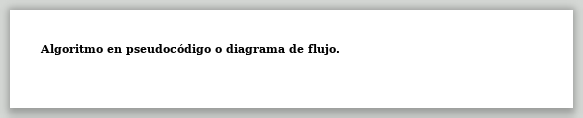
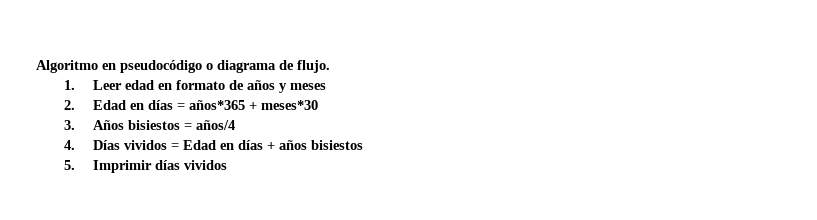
(340, 49) none -> [64,80,326,93] [64,100,318,110] [64,120,235,130] [64,140,363,150] [64,160,227,173] // 1. Leer edad en formato de años y meses // 2. Edad en días = años*365 + meses*30 // 3. Años bisiestos = años/4 // 4. Días vividos = Edad en días + años bisiestos // 5. Imprimir días vividos

